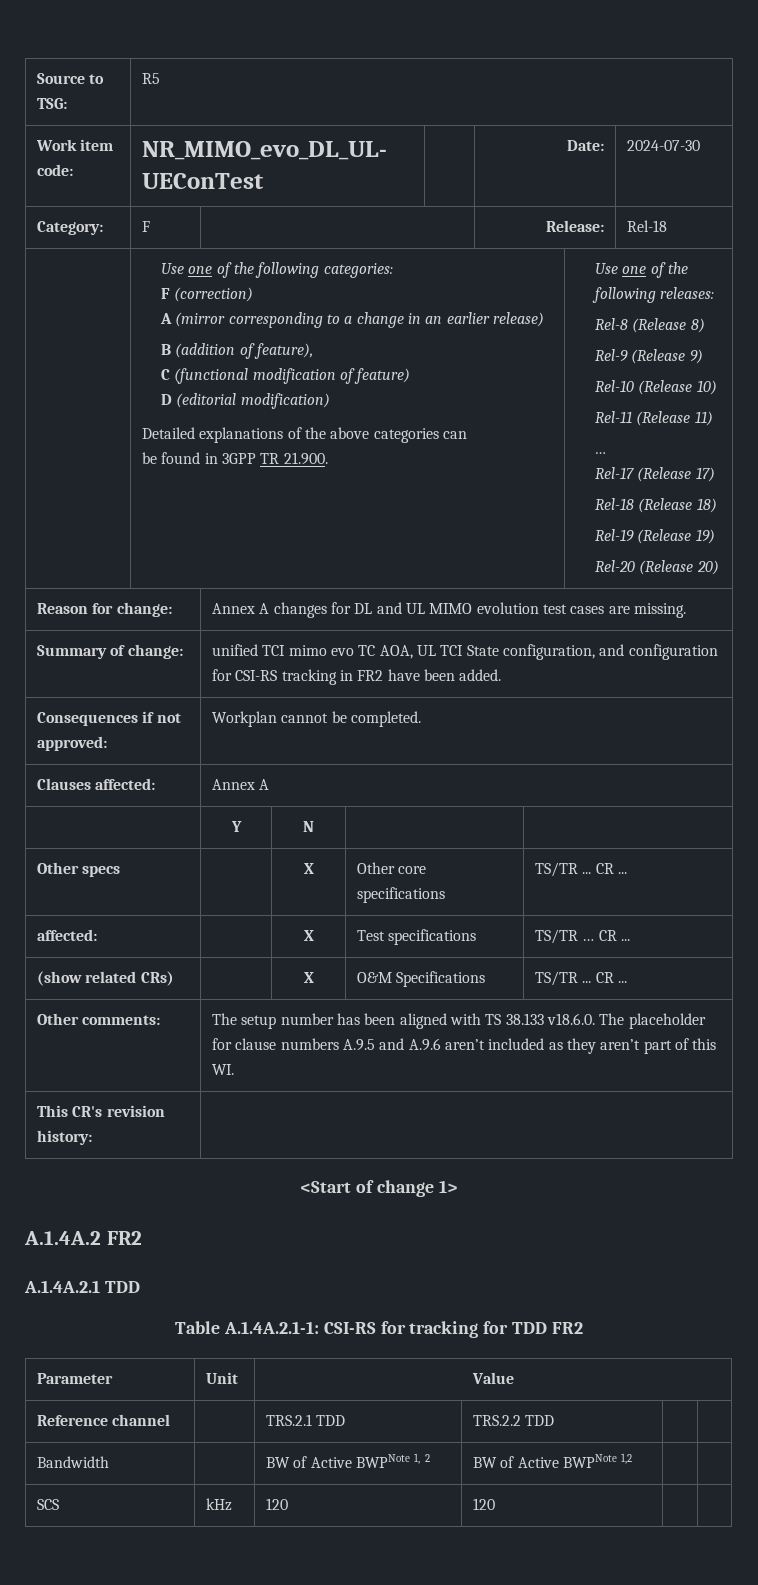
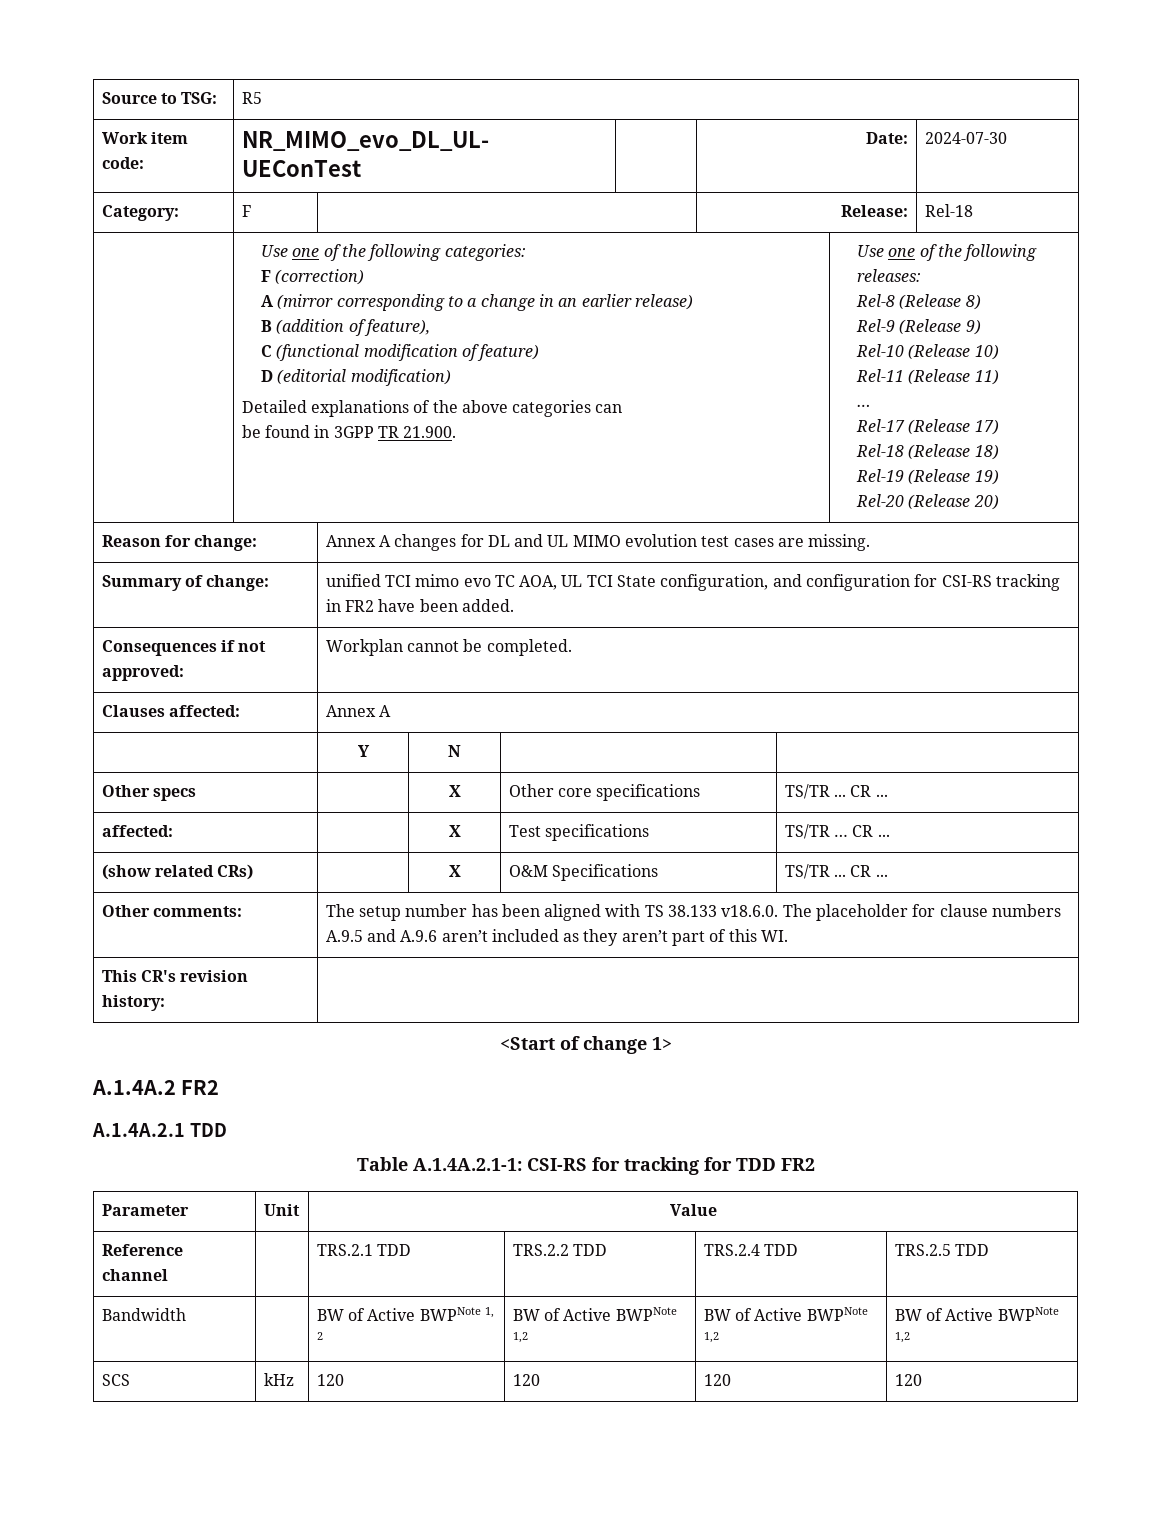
(555, 1420) | -> [703,1244,798,1256] [894,1244,989,1256] TRS.2.4 TDD | TRS.2.5 TDD
(633, 1458) | -> [703,1307,868,1321] [703,1332,719,1343] [894,1307,1059,1321] [894,1332,910,1343] BW of Active BWPNote 1,2 | BW of Active BWPNote 1,2
(496, 1504) | -> [703,1374,731,1386] [894,1374,922,1386] 120 | 120

